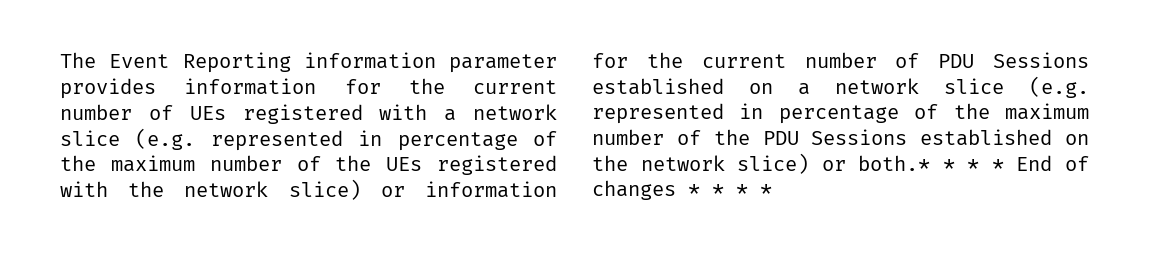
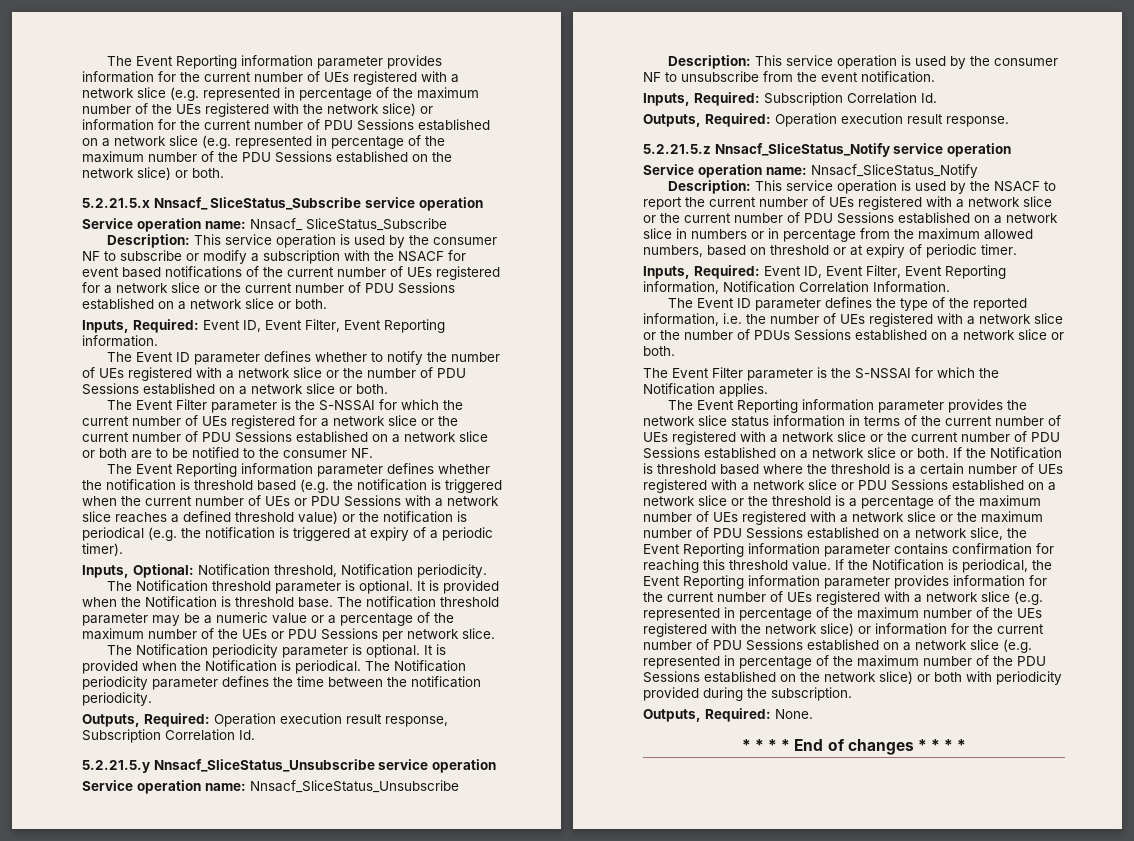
[858,155,931,171] both.* -> [192,168,224,178] [82,197,483,211] [82,218,447,232] [106,234,497,248] [82,250,466,264] [82,266,500,280] [82,282,455,294] [82,298,327,310] [82,319,445,333] [82,335,158,347] [106,351,500,365] [82,367,466,381] [82,383,388,395] [106,399,463,413] [82,415,458,429] [82,431,488,443] [82,447,373,459] [106,463,490,477] [82,479,502,493] [82,495,499,507] [82,511,467,524] [82,527,493,541] [82,543,123,556] [82,564,487,578] [106,580,499,594] [82,596,499,608] [82,612,454,626] [82,628,495,642] [106,644,446,658] [82,660,466,674] [82,676,481,690] [82,692,152,706] [82,713,448,727] [82,729,255,743] [82,759,496,773] [82,780,459,794] [667,55,1058,69] [643,71,935,83] [643,92,937,106] [643,113,1009,127] [643,143,1011,157] [643,164,978,178] [667,180,1056,194] [643,196,1052,210] [643,212,1058,224] [643,228,1033,242] [643,244,1017,258] [643,265,1006,279] [643,281,950,294] [667,297,1027,311] [643,313,1063,327] [643,329,1064,341] [643,346,675,356] [643,367,999,381] [643,383,768,397] [667,399,1027,413] [643,415,1061,427] [643,431,1060,445] [643,447,1062,459] [643,463,1063,475] [643,479,1056,493] [643,495,1041,509] [643,511,1043,525] [643,527,1027,540] [643,543,1054,557] [643,559,1052,573] [643,575,1047,589] [643,591,1043,605] [643,607,1042,621] [643,623,1044,637] [643,639,1032,653] [643,655,1046,669] [643,671,1062,685] [643,687,852,701] [643,708,813,722] [741,739,751,751] both. // 5.2.21.5.x Nnsacf_ SliceStatus_Subscribe service operation // Service operation name: Nnsacf_ SliceStatus_Subscribe // Description: This service operation is used by the consumer NF to subscribe or modify a subscription with the NSACF for event based notifications of the current number of UEs registered for a network slice or the current number of PDU Sessions established on a network slice or both. // Inputs, Required: Event ID, Event Filter, Event Reporting information. // The Event ID parameter defines whether to notify the number of UEs registered with a network slice or the number of PDU Sessions established on a network slice or both. // The Event Filter parameter is the S-NSSAI for which the current number of UEs registered for a network slice or the current number of PDU Sessions established on a network slice or both are to be notified to the consumer NF. // The Event Reporting information parameter defines whether the notification is threshold based (e.g. the notification is triggered when the current number of UEs or PDU Sessions with a network slice reaches a defined threshold value) or the notification is periodical (e.g. the notification is triggered at expiry of a periodic timer). // Inputs, Optional: Notification threshold, Notification periodicity. // The Notification threshold parameter is optional. It is provided when the Notification is threshold base. The notification threshold parameter may be a numeric value or a percentage of the maximum number of the UEs or PDU Sessions per network slice. // The Notification periodicity parameter is optional. It is provided when the Notification is periodical. The Notification periodicity parameter defines the time between the notification periodicity. // Outputs, Required: Operation execution result response, Subscription Correlation Id. // 5.2.21.5.y Nnsacf_SliceStatus_Unsubscribe service operation // Service operation name: Nnsacf_SliceStatus_Unsubscribe // Description: This service operation is used by the consumer NF to unsubscribe from the event notification. // Inputs, Required: Subscription Correlation Id. // Outputs, Required: Operation execution result response. // 5.2.21.5.z Nnsacf_SliceStatus_Notify service operation // Service operation name: Nnsacf_SliceStatus_Notify // Description: This service operation is used by the NSACF to report the current number of UEs registered with a network slice or the current number of PDU Sessions established on a network slice in numbers or in percentage from the maximum allowed numbers, based on threshold or at expiry of periodic timer. // Inputs, Required: Event ID, Event Filter, Event Reporting information, Notification Correlation Information. // The Event ID parameter defines the type of the reported information, i.e. the number of UEs registered with a network slice or the number of PDUs Sessions established on a network slice or both. // The Event Filter parameter is the S-NSSAI for which the Notification applies. // The Event Reporting information parameter provides the network slice status information in terms of the current number of UEs registered with a network slice or the current number of PDU Sessions established on a network slice or both. If the Notification is threshold based where the threshold is a certain number of UEs registered with a network slice or PDU Sessions established on a network slice or the threshold is a percentage of the maximum number of UEs registered with a network slice or the maximum number of PDU Sessions established on a network slice, the Event Reporting information parameter contains confirmation for reaching this threshold value. If the Notification is periodical, the Event Reporting information parameter provides information for the current number of UEs registered with a network slice (e.g. represented in percentage of the maximum number of the UEs registered with the network slice) or information for the current number of PDU Sessions established on a network slice (e.g. represented in percentage of the maximum number of the PDU Sessions established on the network slice) or both with periodicity provided during the subscription. // Outputs, Required: None. // *

